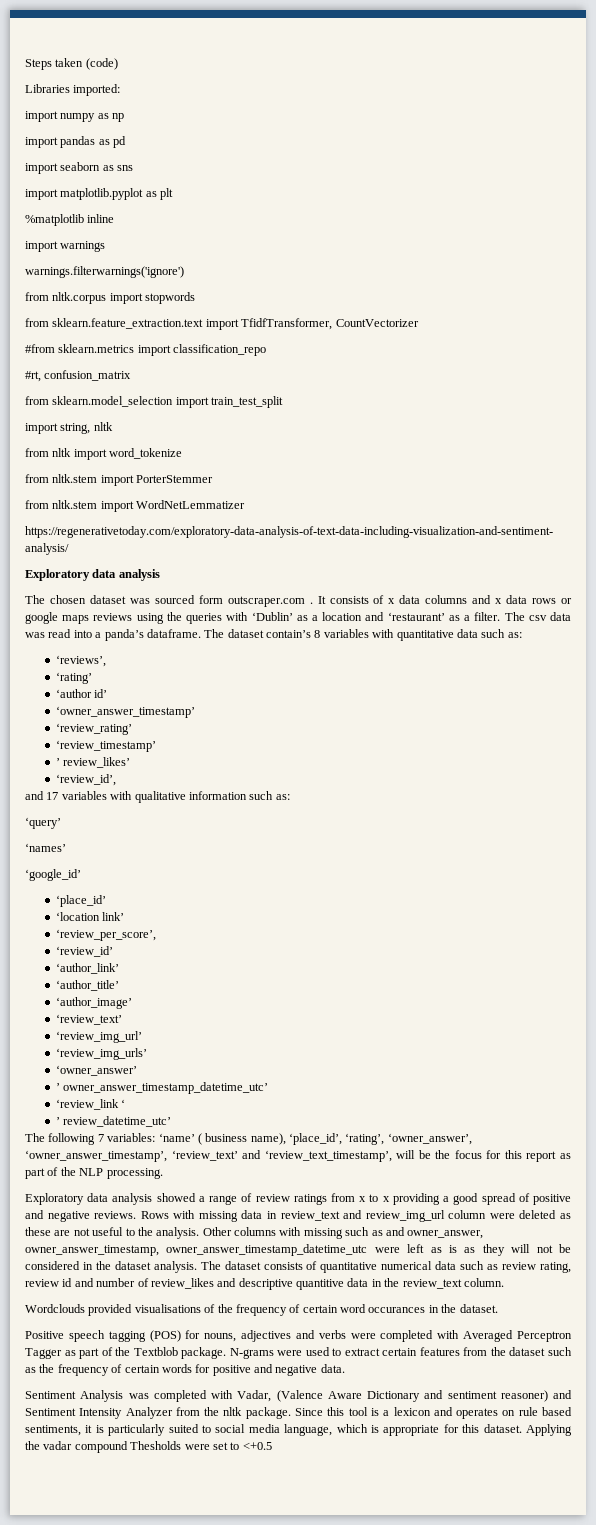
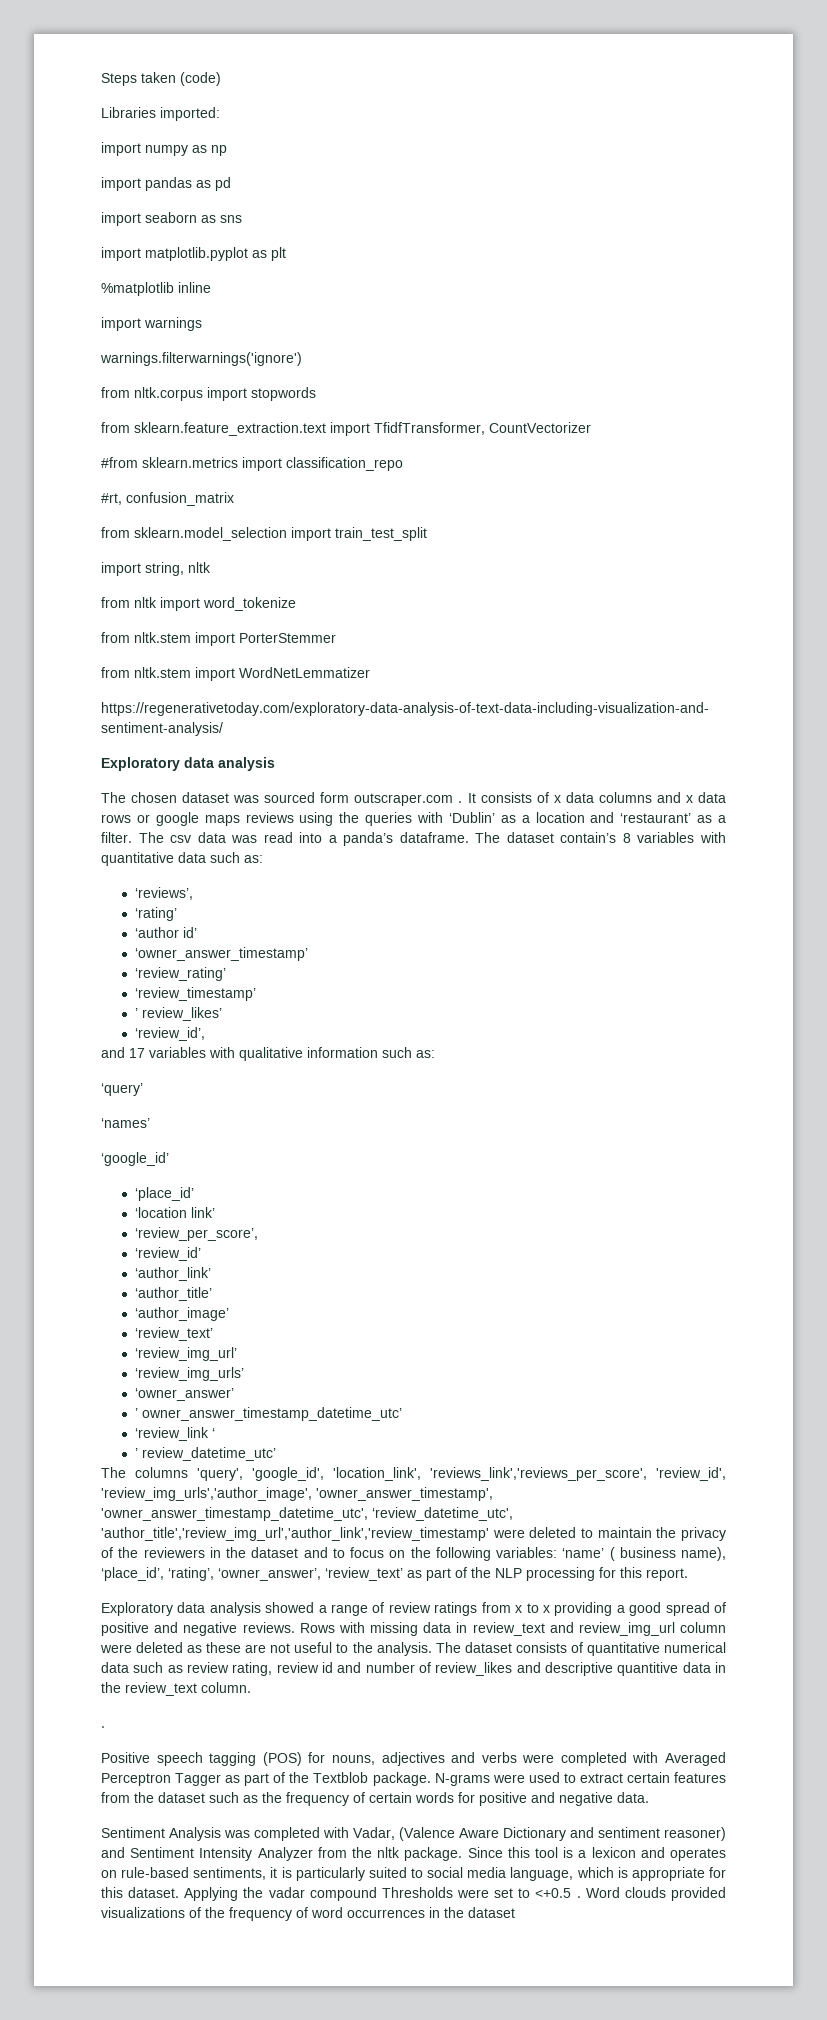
[48,1133,104,1145] following 7 -> [135,1467,726,1481] [101,1487,493,1501] [101,1507,513,1521] [101,1527,726,1541] [101,1547,491,1561] columns 'query', 'google_id', 'location_link', 'reviews_link','reviews_per_score', 'review_id', 'review_img_urls','author_image', 'owner_answer_timestamp', 'owner_answer_timestamp_datetime_utc', ‘review_datetime_utc', 'author_title','review_img_url','author_link','review_timestamp' were deleted to maintain the privacy of the reviewers in the dataset and to focus on the following
[25,1150,557,1162] ‘owner_answer_timestamp’, ‘review_text’ and ‘review_text_timestamp’, will be the focus for this report -> [325,1567,403,1581] ‘review_text’
[106,1168,163,1179] processing. -> [526,1567,688,1581] processing for this report.
[202,1227,484,1239] [25,1244,571,1256] [25,1261,197,1273] Other columns with missing such as and owner_answer, owner_answer_timestamp, owner_answer_timestamp_datetime_utc were left as is as they will not be considered in the dataset analysis. -> (432, 1649) none
[25,1304,498,1316] Wordclouds provided visualisations of the frequency of certain word occurances in the dataset. -> [101,1726,105,1728] .
[518,1407,573,1416] rule based -> [121,1867,190,1878] rule-based
[130,1441,182,1450] Thesholds -> [381,1887,453,1898] Thresholds
(272, 1446) none -> [576,1887,726,1901] [101,1907,515,1921] . Word clouds provided visualizations of the frequency of word occurrences in the dataset

